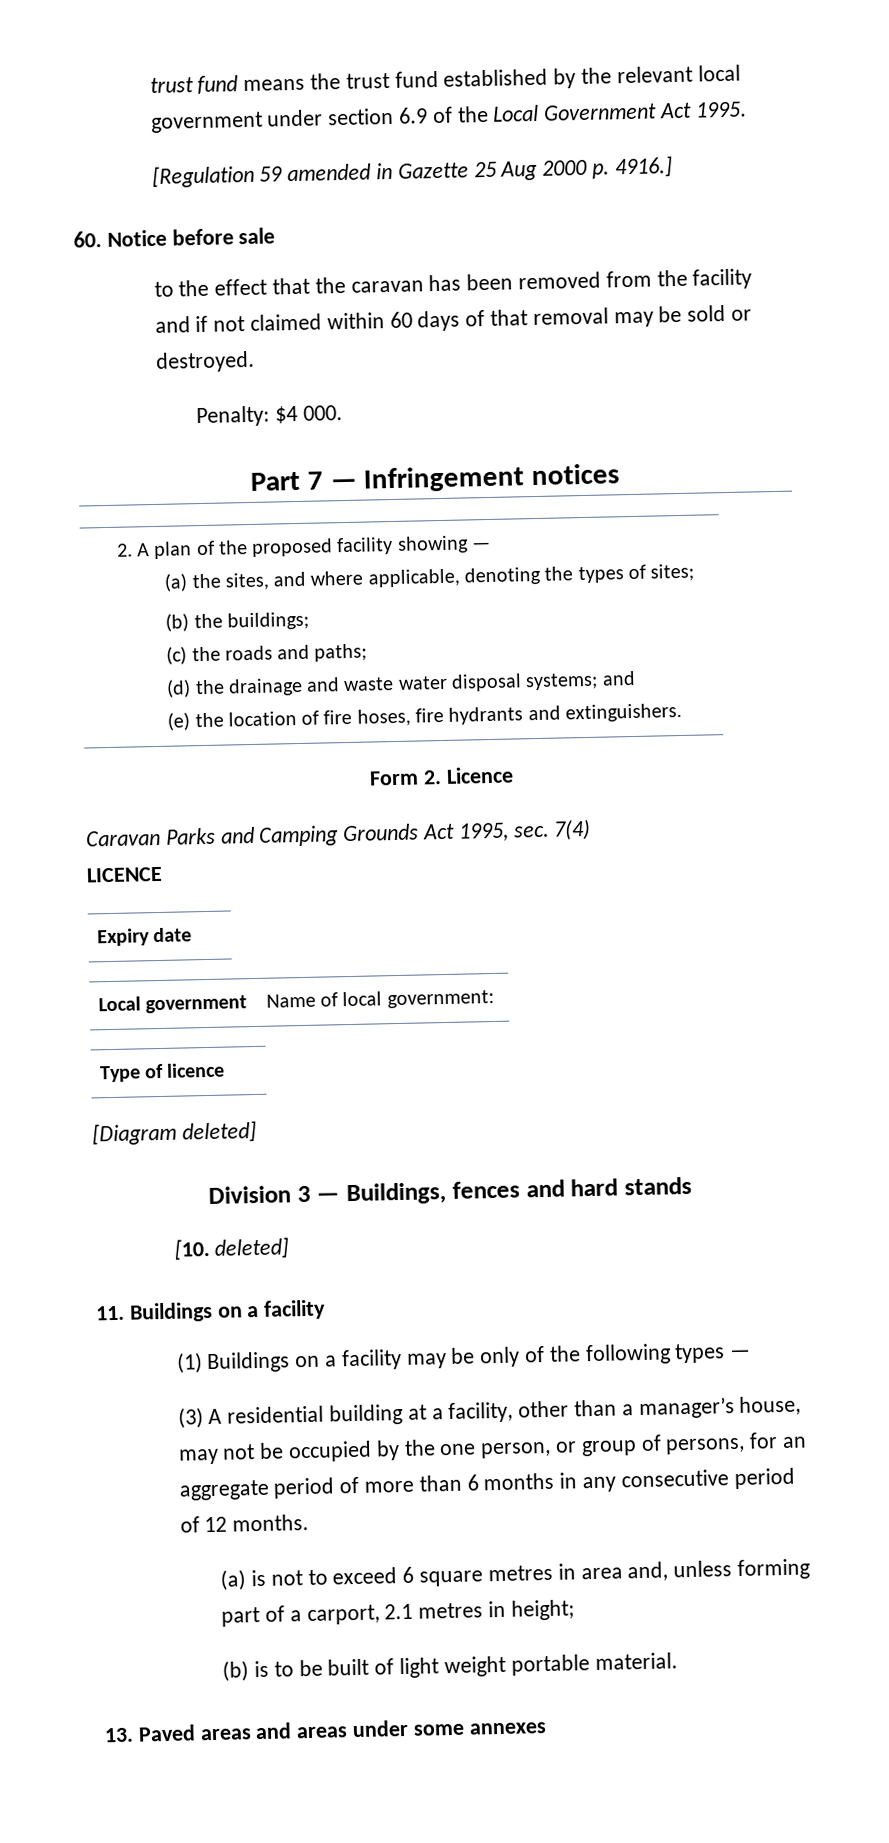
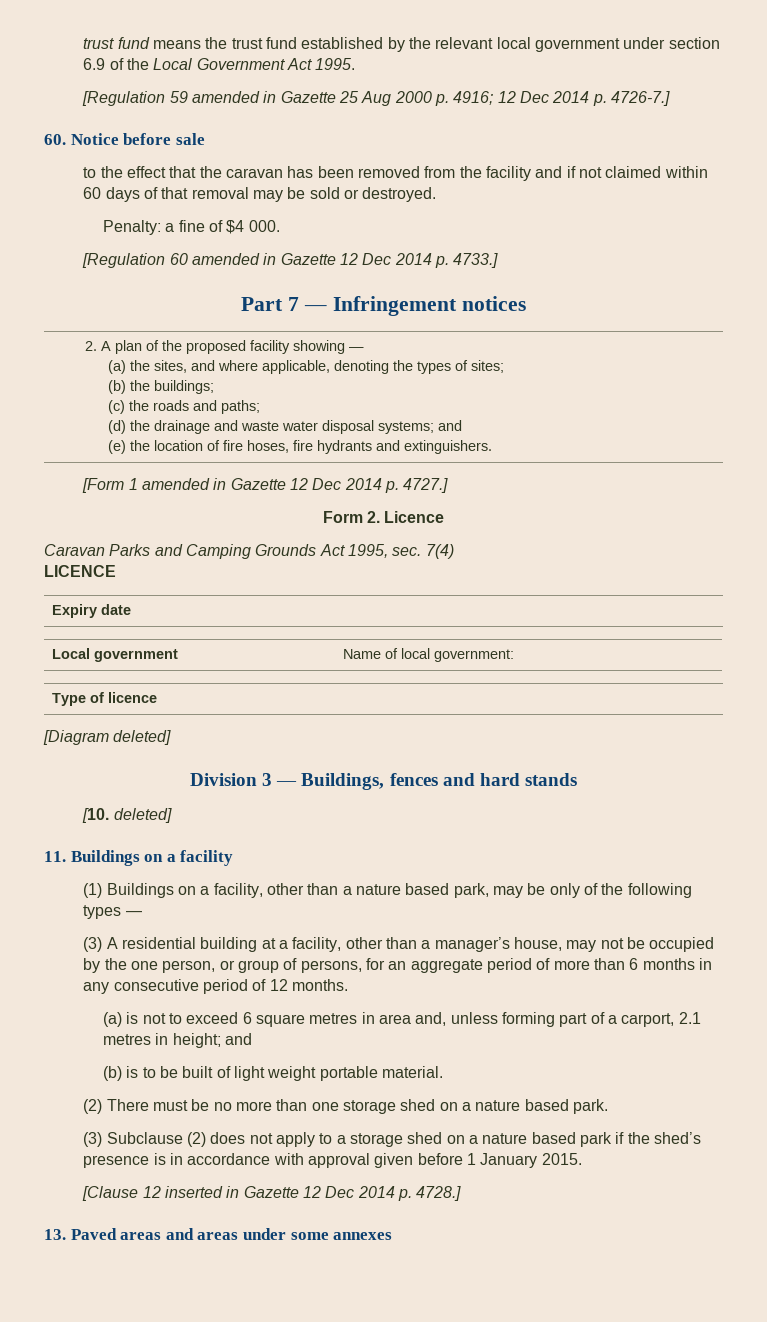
[614,156,673,178] 4916.] -> [453,91,670,106] 4916; 12 Dec 2014 p. 4726-7.]
(271, 416) none -> [165,220,224,232] a fine of
(343, 413) none -> [82,253,499,268] // [Regulation 60 amended in Gazette 12 Dec 2014 p. 4733.]
(682, 712) none -> [82,478,449,493] // [Form 1 amended in Gazette 12 Dec 2014 p. 4727.]
[340,1349,402,1371] facility -> [213,883,489,898] facility, other than a nature based park,
(575, 1610) none -> [225,1033,253,1045] and
(678, 1661) none -> [83,1099,608,1114] [83,1132,701,1147] [83,1153,582,1168] [82,1186,462,1201] // (2) There must be no more than one storage shed on a nature based park. // (3) Subclause (2) does not apply to a storage shed on a nature based park if the shed’s presence is in accordance with approval given before 1 January 2015. // [Clause 12 inserted in Gazette 12 Dec 2014 p. 4728.]

